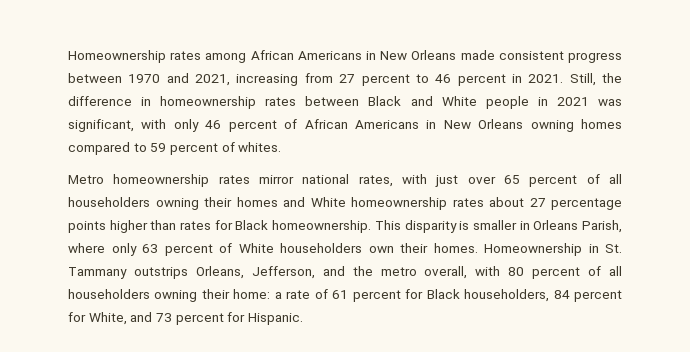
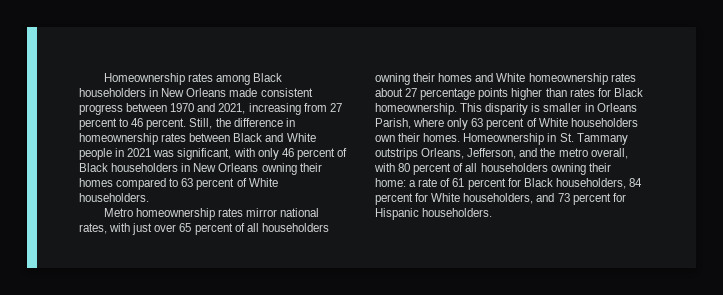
[250,50,362,60] African Americans -> [253,73,283,82] [79,88,146,97] Black householders
[457,74,564,86] percent in 2021. -> [146,118,187,130] percent.
[304,119,419,129] African Americans -> [79,163,179,172] Black householders
(574, 126) none -> [299,163,322,172] their
[150,142,282,155] 59 percent of whites. -> [181,178,278,190] [79,193,149,202] 63 percent of White householders.
[88,312,127,325] White, -> [431,193,534,204] White householders,
[247,313,303,325] Hispanic. -> [375,208,493,220] Hispanic householders.

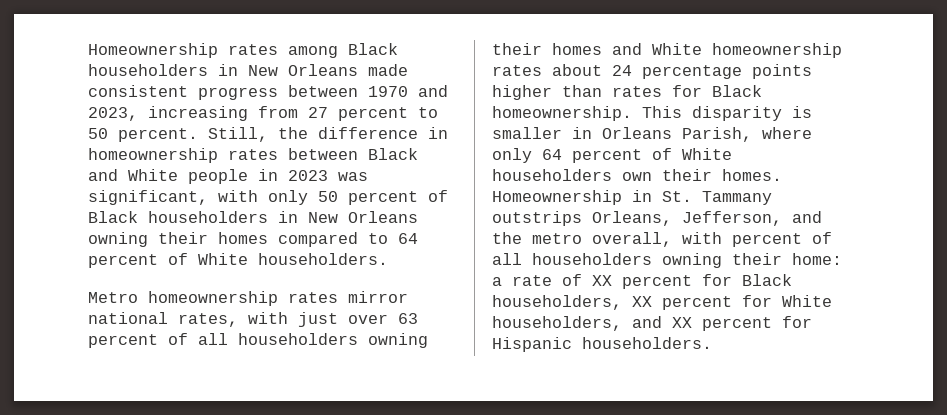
[218,103,246,114] 2021, -> [88,107,138,121] 2023,
[131,118,144,127] 46 -> [88,128,108,139] 50
[127,148,152,157] 2021 -> [288,170,328,181] 2023
[281,148,294,157] 46 -> [318,191,338,202] 50
[181,178,194,187] 63 -> [398,233,418,244] 64
[179,223,192,232] 65 -> [398,313,418,324] 63
[405,88,418,97] 27 -> [612,65,632,76] 24
[471,118,484,127] 63 -> [542,149,562,160] 64
[398,163,411,172] 80 -> (722, 238) none
[452,178,465,187] 61 -> [592,275,612,286] XX
[628,178,642,187] 84 -> [632,296,652,307] XX
[557,193,570,202] 73 -> [672,317,692,328] XX

